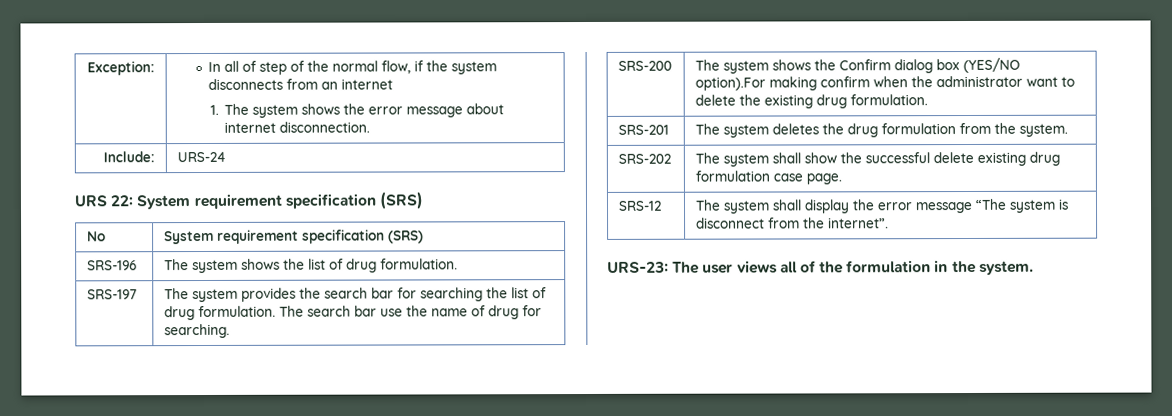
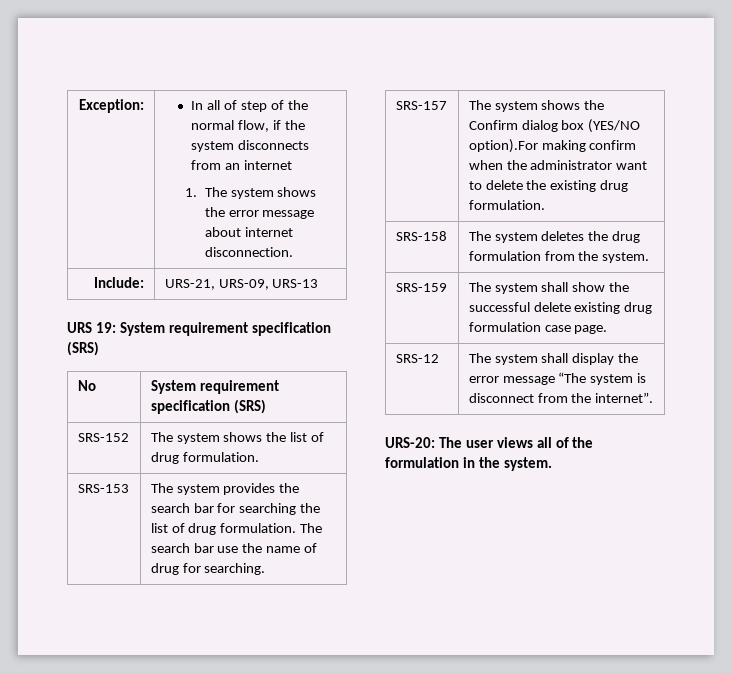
[176,151,226,163] URS-24 -> [164,279,319,290] URS-21, URS-09, URS-13
[110,195,134,207] 22: -> [95,322,116,333] 19:
[86,260,137,271] SRS-196 -> [77,433,129,442] SRS-152
[86,289,137,300] SRS-197 -> [77,484,129,493] SRS-153
[617,60,672,71] SRS-200 -> [395,101,447,110] SRS-157
[617,124,669,135] SRS-201 -> [395,231,447,241] SRS-158
[617,153,671,164] SRS-202 -> [395,283,447,292] SRS-159
[607,261,669,273] URS-23: -> [385,437,435,448] URS-20:

